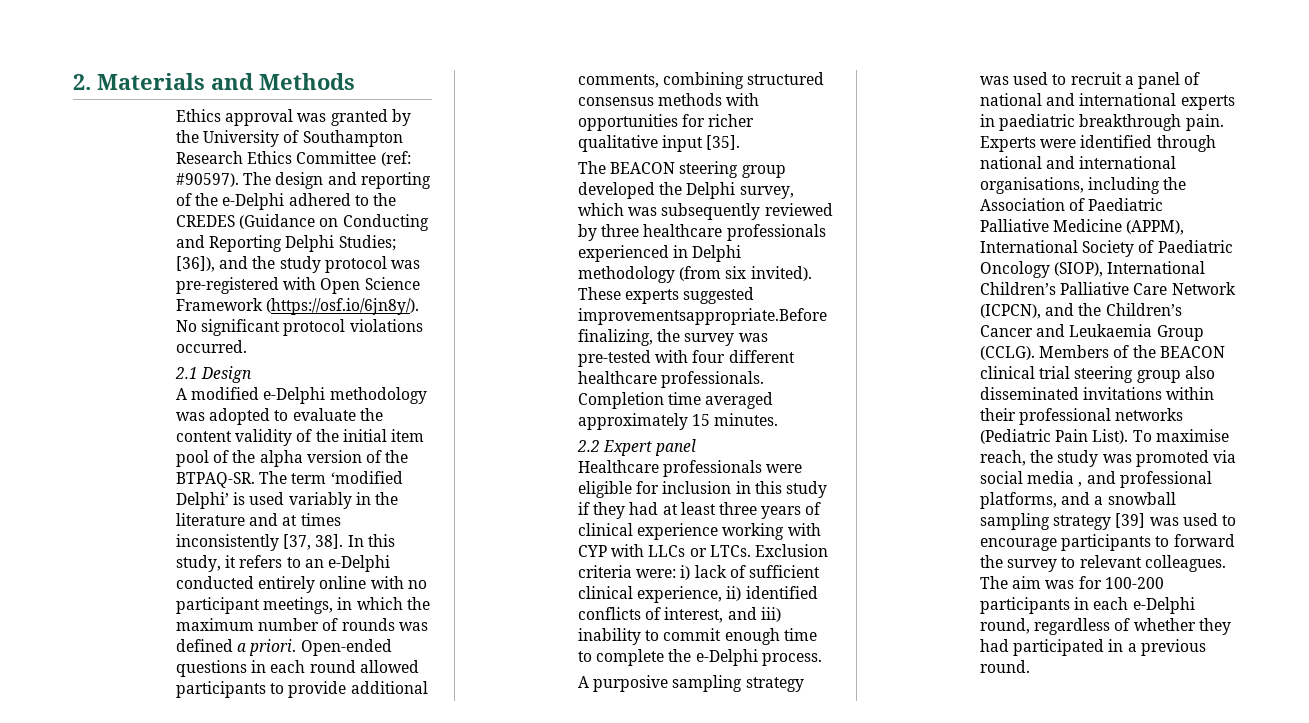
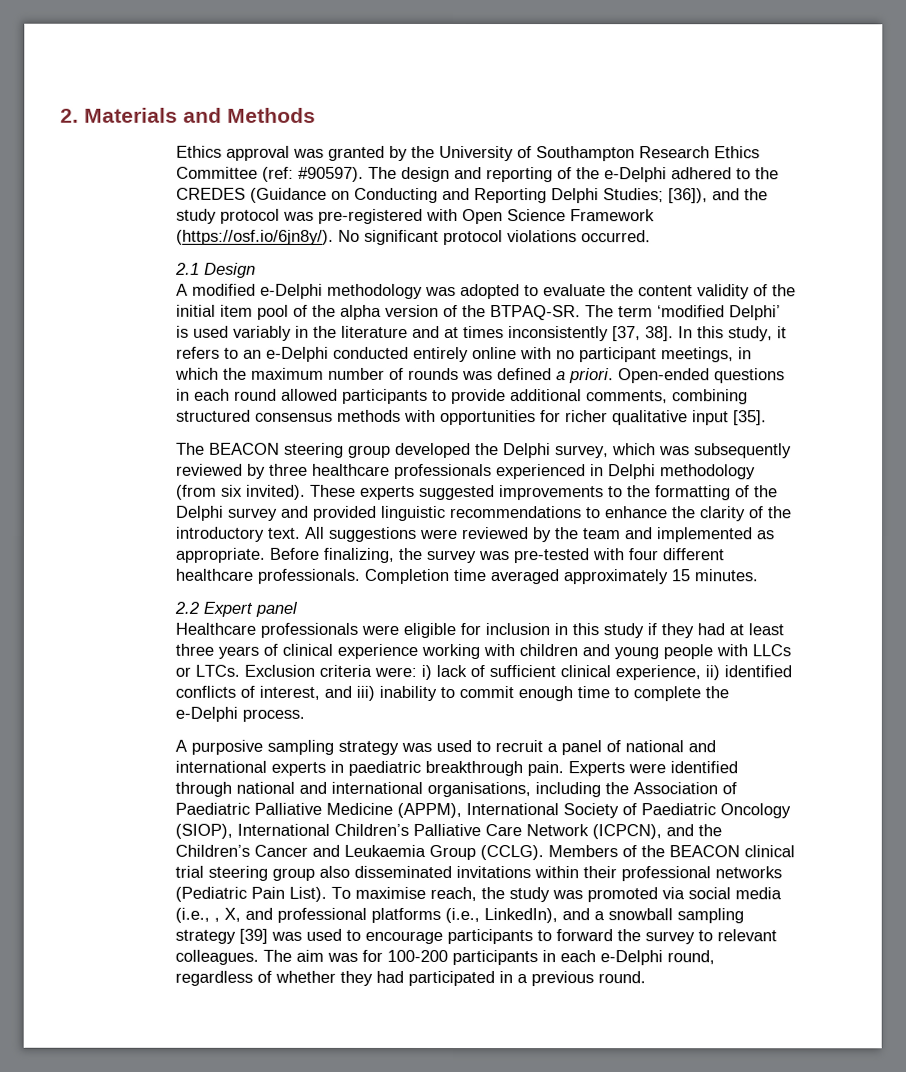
[577,308,827,325] improvementsappropriate.Before -> [498,485,778,501] [175,505,792,522] [174,526,775,543] [174,547,319,563] improvements to the formatting of the Delphi survey and provided linguistic recommendations to enhance the clarity of the introductory text. All suggestions were reviewed by the team and implemented as appropriate. Before
[577,545,607,557] CYP -> [518,644,713,660] children and young people
[1078,471,1212,488] [979,492,1057,509] , and professional platforms, -> [174,907,558,924] (i.e., , X, and professional platforms (i.e., LinkedIn),

